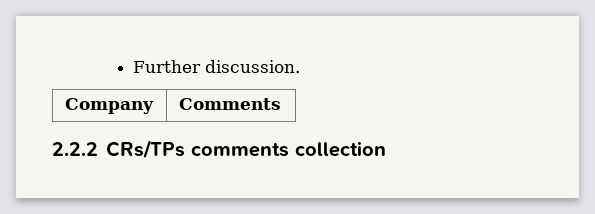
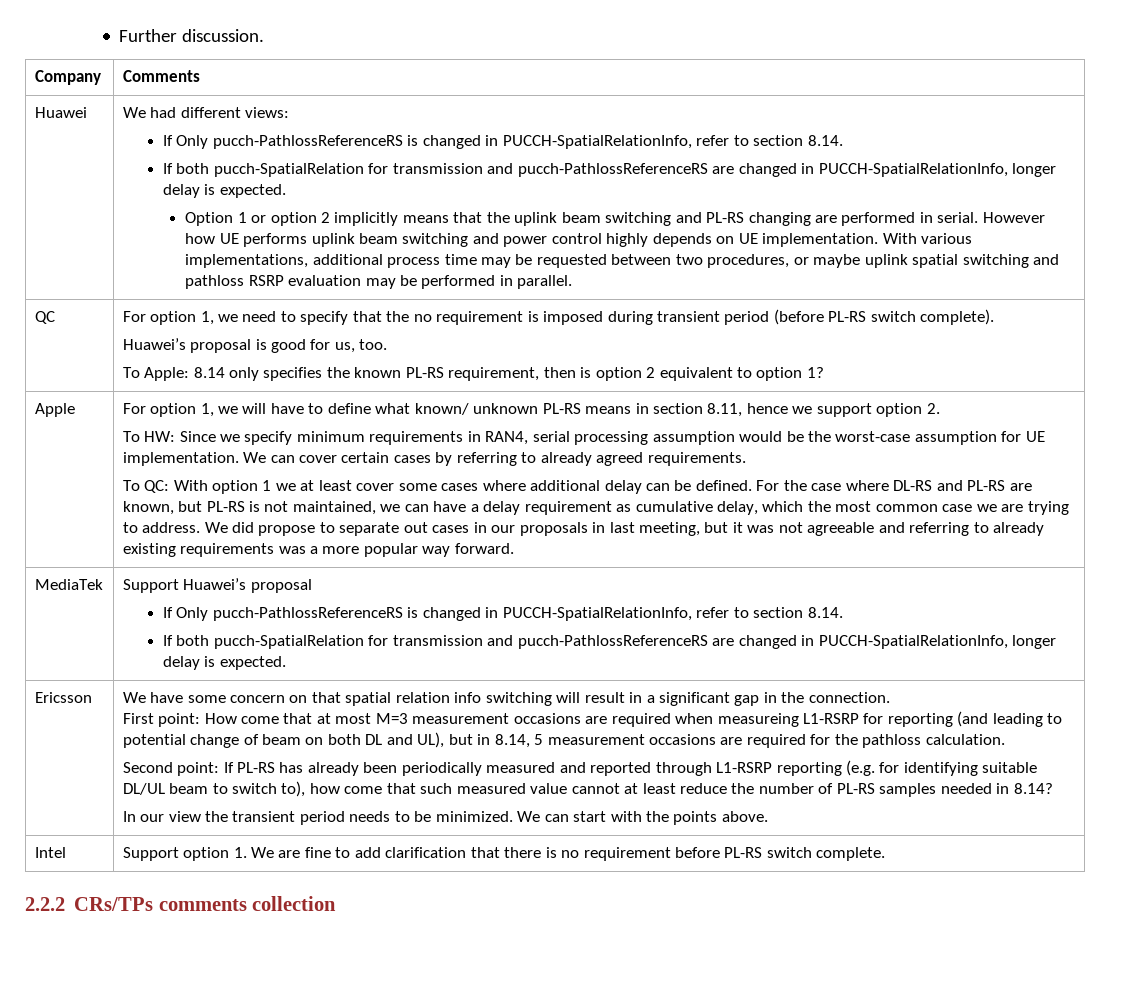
(281, 104) none -> [34,107,87,118] [122,107,290,118] [162,135,843,149] [162,163,1056,177] [162,184,286,198] [185,212,1045,226] [185,233,972,247] [185,254,1059,268] [185,275,573,289] [34,311,55,324] [122,309,995,325] [122,338,388,353] [122,367,824,381] [34,403,75,417] [122,403,940,417] [122,431,1045,445] [122,452,746,466] [122,480,1032,494] [122,501,1069,515] [122,522,1045,536] [122,543,514,557] [34,579,103,590] [122,578,312,593] [162,607,843,621] [162,635,1056,649] [162,656,286,670] [34,692,92,703] [122,692,890,706] [122,711,1063,727] [122,732,1005,748] [122,760,1038,776] [122,781,1053,797] [122,811,768,825] [34,847,66,858] [122,847,886,861] // Huawei | We had different views: // If Only pucch-PathlossReferenceRS is changed in PUCCH-SpatialRelationInfo, refer to section 8.14. // If both pucch-SpatialRelation for transmission and pucch-PathlossReferenceRS are changed in PUCCH-SpatialRelationInfo, longer delay is expected. // Option 1 or option 2 implicitly means that the uplink beam switching and PL-RS changing are performed in serial. However how UE performs uplink beam switching and power control highly depends on UE implementation. With various implementations, additional process time may be requested between two procedures, or maybe uplink spatial switching and pathloss RSRP evaluation may be performed in parallel. // QC | For option 1, we need to specify that the no requirement is imposed during transient period (before PL-RS switch complete). // Huawei’s proposal is good for us, too. // To Apple: 8.14 only specifies the known PL-RS requirement, then is option 2 equivalent to option 1? // Apple | For option 1, we will have to define what known/ unknown PL-RS means in section 8.11, hence we support option 2. // To HW: Since we specify minimum requirements in RAN4, serial processing assumption would be the worst-case assumption for UE implementation. We can cover certain cases by referring to already agreed requirements. // To QC: With option 1 we at least cover some cases where additional delay can be defined. For the case where DL-RS and PL-RS are known, but PL-RS is not maintained, we can have a delay requirement as cumulative delay, which the most common case we are trying to address. We did propose to separate out cases in our proposals in last meeting, but it was not agreeable and referring to already existing requirements was a more popular way forward. // MediaTek | Support Huawei’s proposal // If Only pucch-PathlossReferenceRS is changed in PUCCH-SpatialRelationInfo, refer to section 8.14. // If both pucch-SpatialRelation for transmission and pucch-PathlossReferenceRS are changed in PUCCH-SpatialRelationInfo, longer delay is expected. // Ericsson | We have some concern on that spatial relation info switching will result in a significant gap in the connection. // First point: How come that at most M=3 measurement occasions are required when measureing L1-RSRP for reporting (and leading to potential change of beam on both DL and UL), but in 8.14, 5 measurement occasions are required for the pathloss calculation. // Second point: If PL-RS has already been periodically measured and reported through L1-RSRP reporting (e.g. for identifying suitable DL/UL beam to switch to), how come that such measured value cannot at least reduce the number of PL-RS samples needed in 8.14? // In our view the transient period needs to be minimized. We can start with the points above. // Intel | Support option 1. We are fine to add clarification that there is no requirement before PL-RS switch complete.

